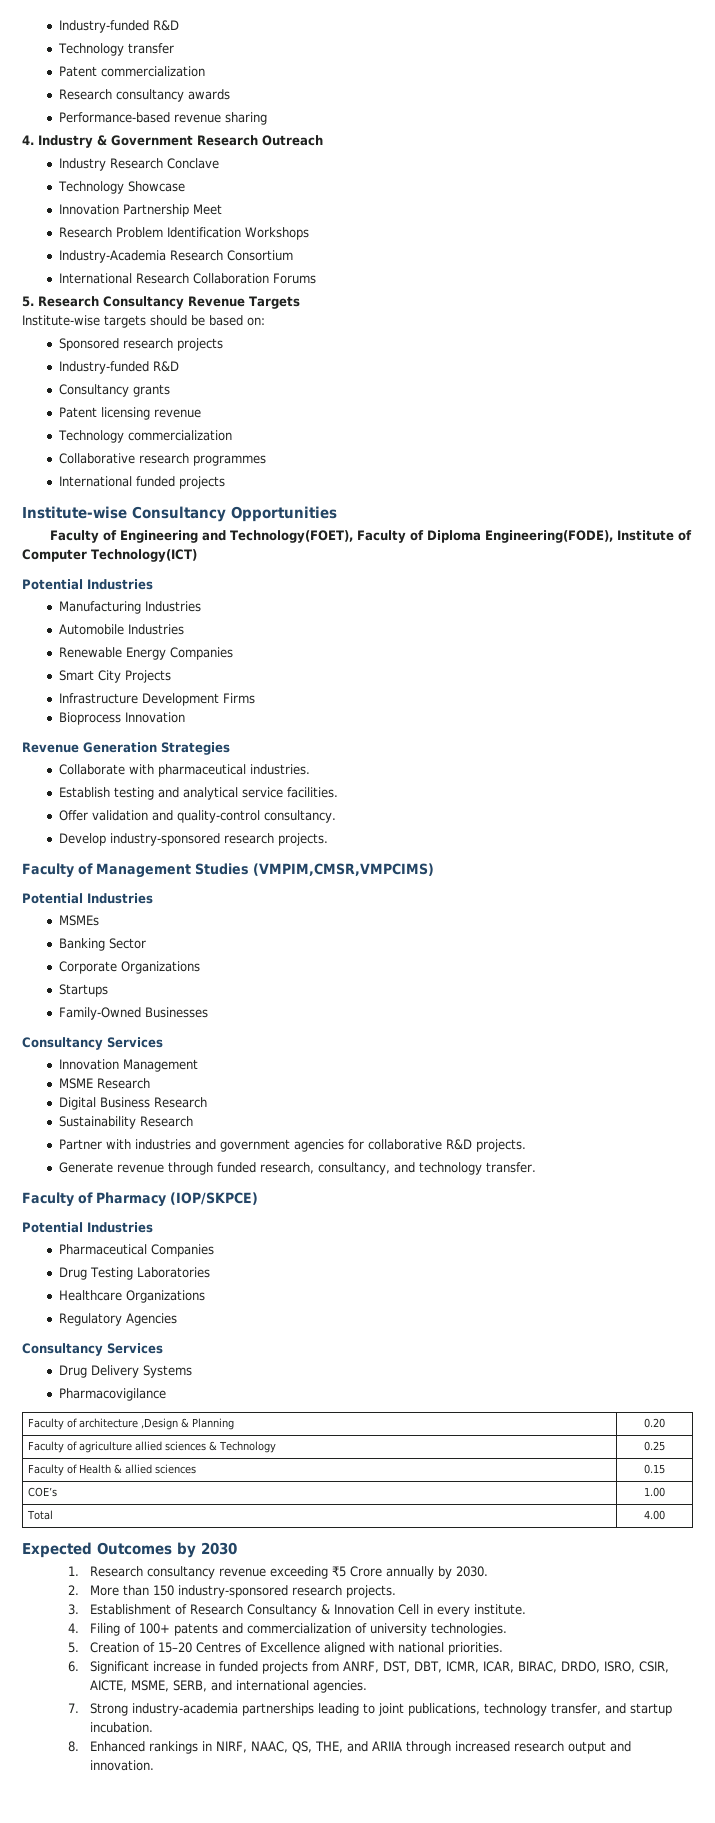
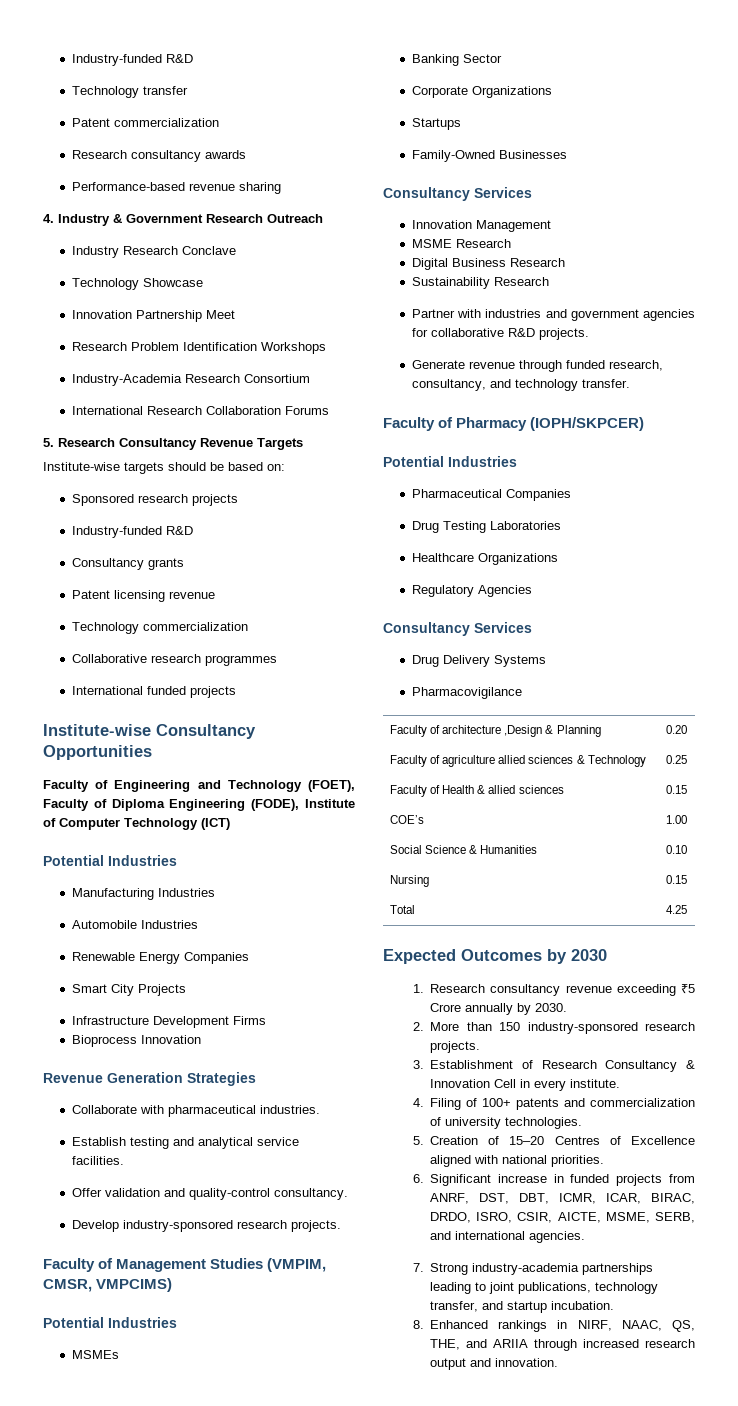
[229,530,353,543] Technology(FOET), -> [227,780,355,792] Technology (FOET),
[484,530,613,543] Engineering(FODE), -> [169,799,300,811] Engineering (FODE),
[91,549,197,562] Technology(ICT) -> [124,818,230,830] Technology (ICT)
[253,863,434,876] (VMPIM,CMSR,VMPCIMS) -> [267,1258,327,1272] [43,1278,173,1292] (VMPIM, CMSR, VMPCIMS)
[170,1192,258,1205] (IOP/SKPCE) -> [530,417,645,431] (IOPH/SKPCER)
(665, 1492) none -> [390,845,538,854] [665,845,687,854] [390,875,430,887] [665,875,687,884] // Social Science & Humanities | 0.10 // Nursing | 0.15
[644,1510,665,1520] 4.00 -> [665,905,687,914] 4.25

